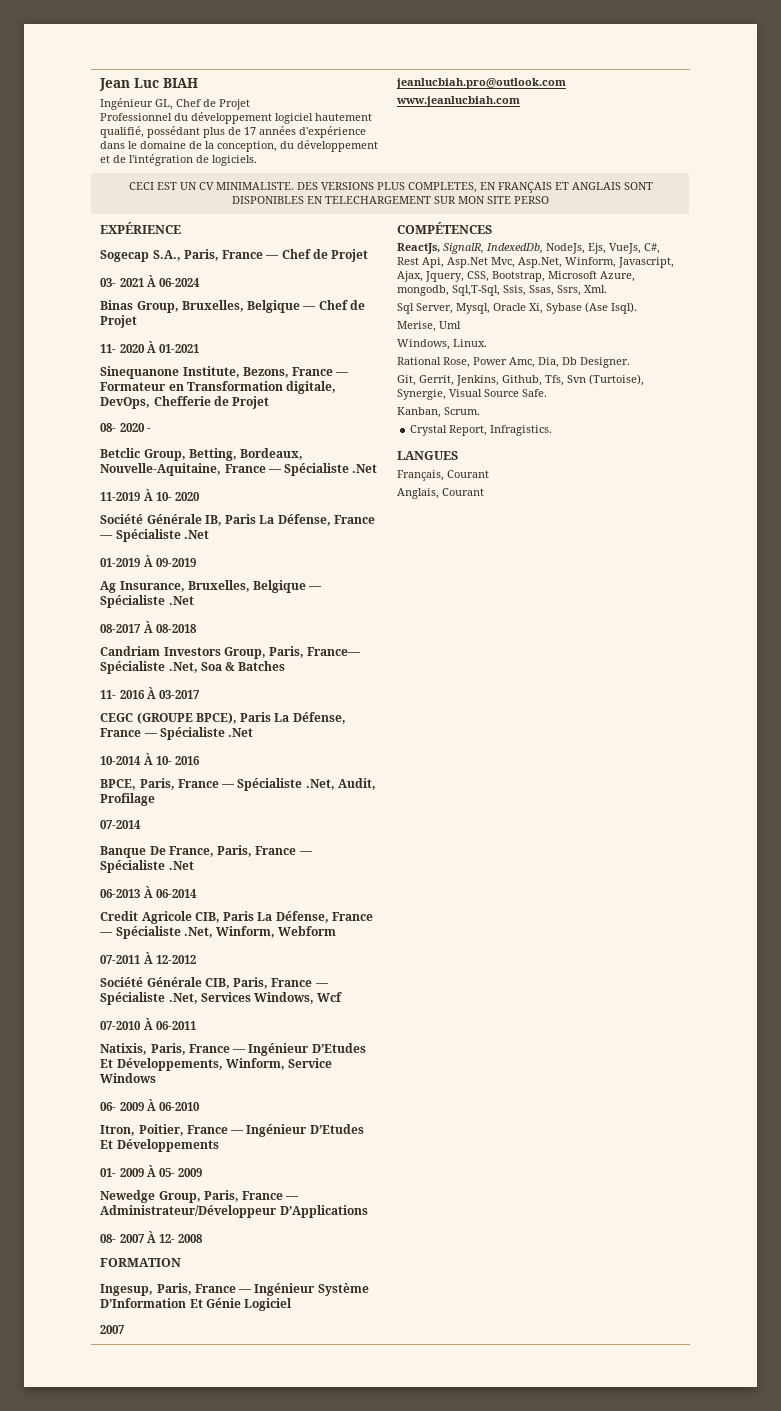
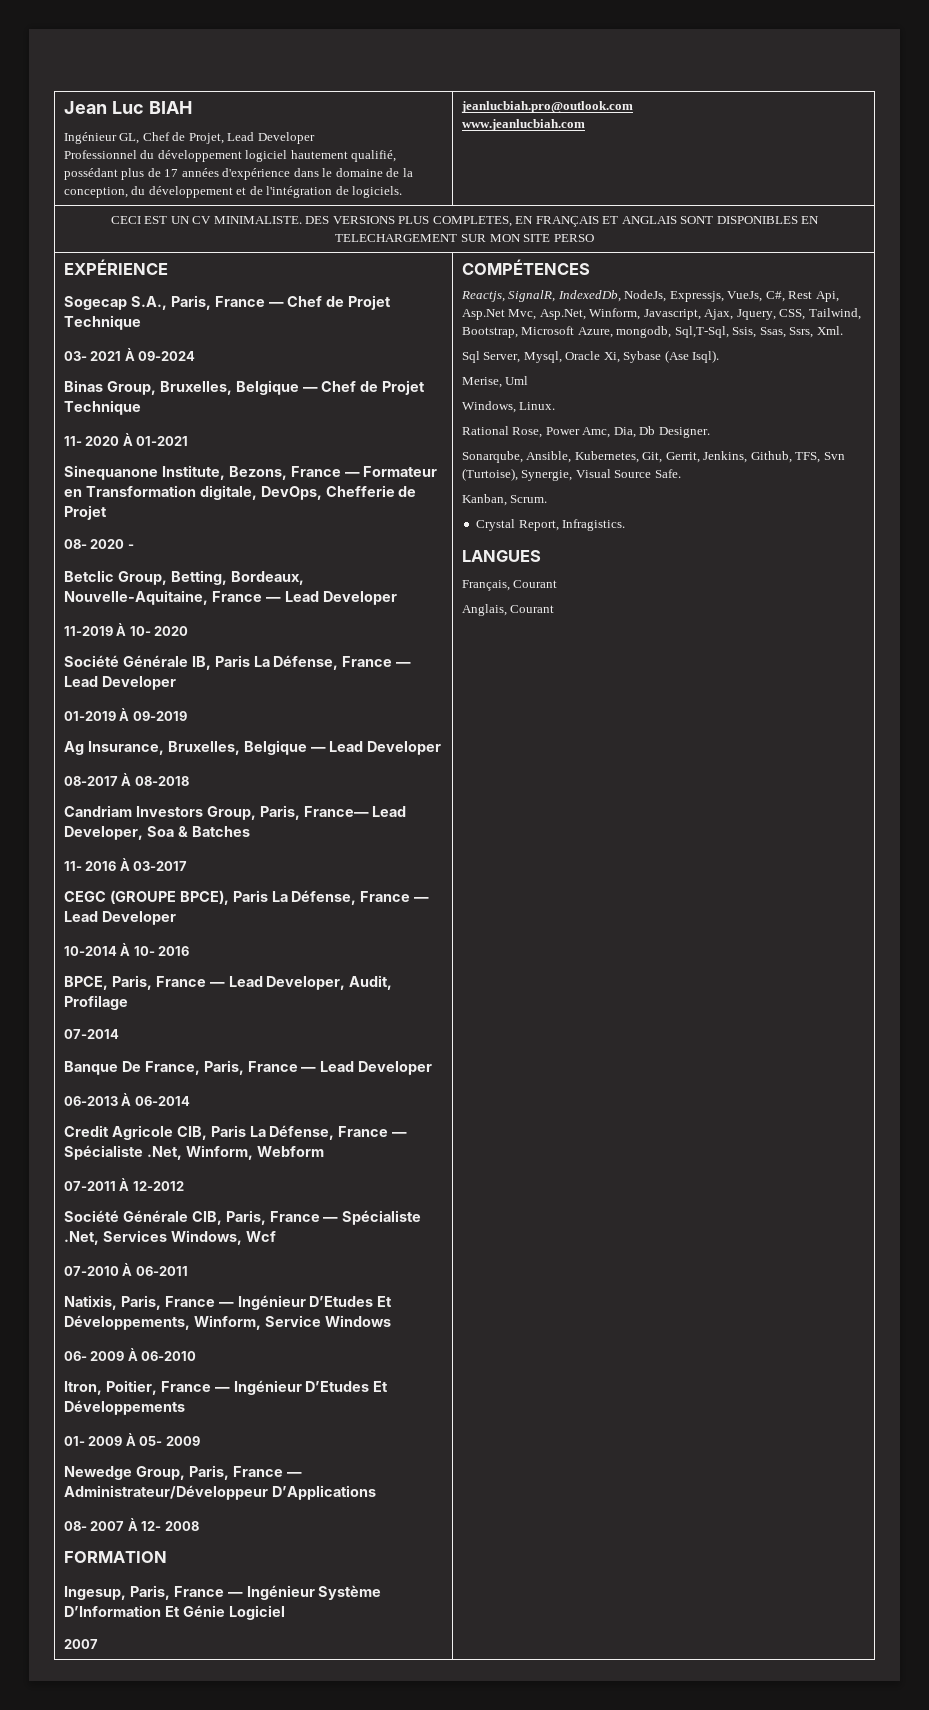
[219,99,251,110] Projet -> [188,132,315,144] Projet, Lead Developer
(369, 255) none -> [63,315,141,330] Technique
[158,278,200,287] 06-2024 -> [138,351,196,361] 09-2024
(138, 321) none -> [63,400,141,415] Technique
[284,463,378,476] Spécialiste .Net -> [284,591,397,605] Lead Developer
[115,529,209,542] Spécialiste .Net -> [63,676,176,690] Lead Developer
[100,595,194,608] Spécialiste .Net -> [329,741,442,755] Lead Developer
[100,661,198,674] Spécialiste .Net, -> [372,806,407,817] [63,826,143,840] Lead Developer,
[159,727,254,740] Spécialiste .Net -> [63,911,176,925] Lead Developer
[237,778,335,791] Spécialiste .Net, -> [228,976,346,990] Lead Developer,
[100,860,194,873] Spécialiste .Net -> [320,1061,433,1075] Lead Developer
[397,243,441,254] ReactJs, -> [460,291,505,302] Reactjs,
[588,243,607,254] Ejs, -> [669,291,724,302] Expressjs,
(490, 276) none -> [808,308,861,320] Tailwind,
(631, 362) none -> [461,451,639,463] Sonarqube, Ansible, Kubernetes,
[545,375,565,386] Tfs, -> [795,452,821,463] TFS,

